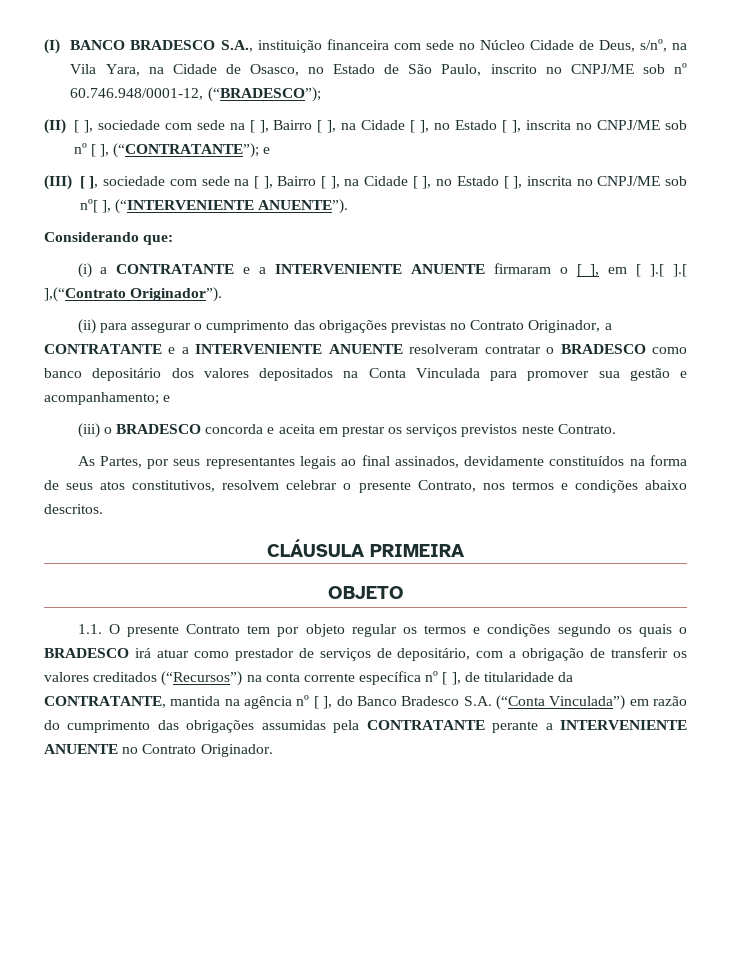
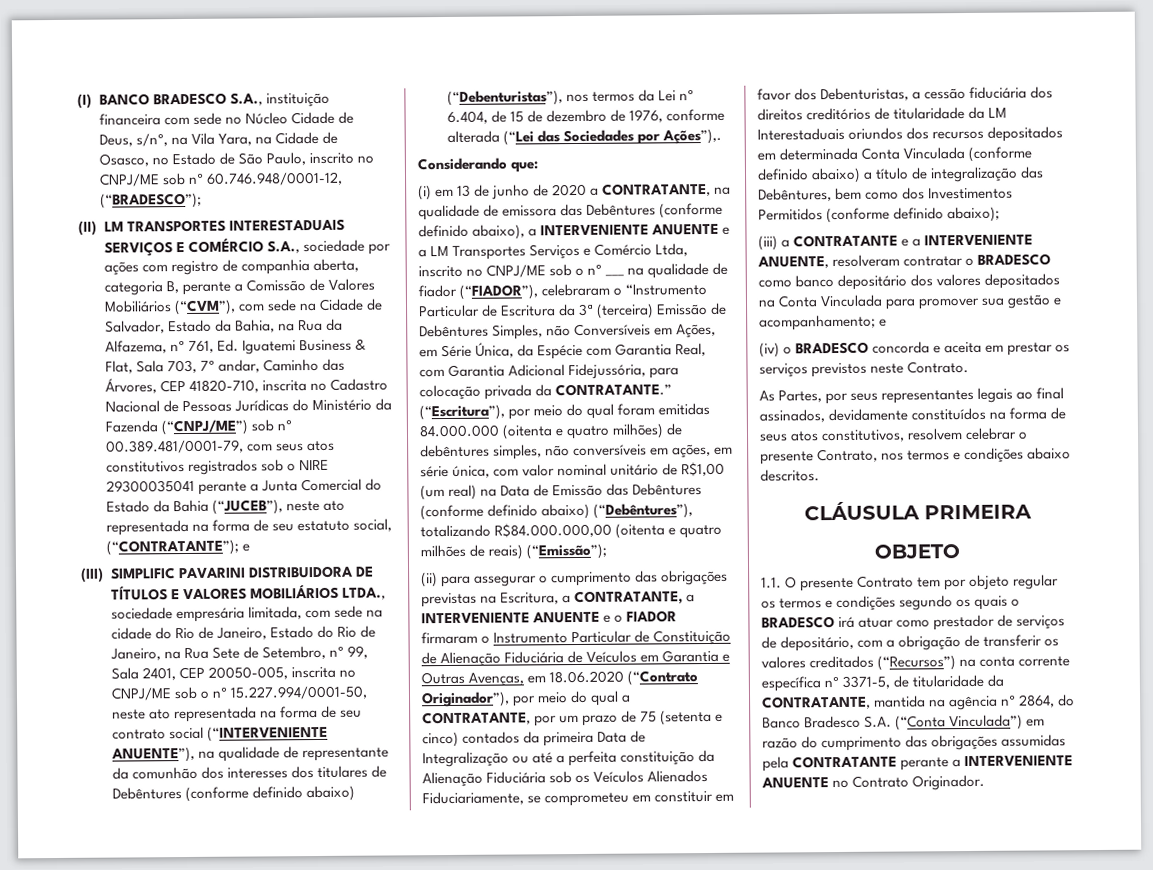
[73,120,687,133] [73,143,271,158] [44,175,688,190] [79,199,349,214] [44,232,174,245] [77,263,687,278] [44,287,223,302] [ ], sociedade com sede na [ ], Bairro [ ], na Cidade [ ], no Estado [ ], inscrita no CNPJ/ME sob nº [ ], (“CONTRATANTE”); e // (III) [ ], sociedade com sede na [ ], Bairro [ ], na Cidade [ ], no Estado [ ], inscrita no CNPJ/ME sob nº[ ], (“INTERVENIENTE ANUENTE”). // Considerando que: // (i) a CONTRATANTE e a INTERVENIENTE ANUENTE firmaram o [ ], em [ ].[ ].[ ],(“Contrato Originador”). -> [103,218,345,233] [103,237,391,257] [103,258,359,276] [103,278,375,296] [103,298,383,316] [104,318,343,334] [104,338,366,355] [104,358,345,374] [104,378,388,394] [104,398,392,413] [104,419,292,436] [105,439,335,454] [105,459,329,475] [105,478,382,495] [105,499,345,515] [105,518,392,536] [105,539,250,556] [81,565,374,583] [110,583,386,601] [110,605,383,623] [110,625,376,640] [109,645,368,661] [110,666,356,681] [110,685,368,701] [111,705,362,723] [111,725,328,742] [110,746,389,763] [111,765,387,780] [111,785,355,803] [446,89,694,106] [446,108,725,124] [446,128,722,146] [417,157,539,173] [418,182,732,201] [418,202,724,221] [418,223,731,240] [418,243,689,260] [418,262,729,279] [418,283,708,300] [418,302,728,319] [419,323,717,340] [419,342,707,360] [419,363,680,380] [419,383,673,401] [419,402,711,421] [419,423,684,440] [420,443,734,460] [420,461,726,478] [420,483,703,501] [420,503,694,521] [420,522,723,539] [420,543,608,560] LM TRANSPORTES INTERESTADUAIS SERVIÇOS E COMÉRCIO S.A., sociedade por ações com registro de companhia aberta, categoria B, perante a Comissão de Valores Mobiliários (“CVM”), com sede na Cidade de Salvador, Estado da Bahia, na Rua da Alfazema, nº 761, Ed. Iguatemi Business & Flat, Sala 703, 7º andar, Caminho das Árvores, CEP 41820-710, inscrita no Cadastro Nacional de Pessoas Jurídicas do Ministério da Fazenda (“CNPJ/ME”) sob nº 00.389.481/0001-79, com seus atos constitutivos registrados sob o NIRE 29300035041 perante a Junta Comercial do Estado da Bahia (“JUCEB”), neste ato representada na forma de seu estatuto social, (“CONTRATANTE”); e // (III) SIMPLIFIC PAVARINI DISTRIBUIDORA DE TÍTULOS E VALORES MOBILIÁRIOS LTDA., sociedade empresária limitada, com sede na cidade do Rio de Janeiro, Estado do Rio de Janeiro, na Rua Sete de Setembro, nº 99, Sala 2401, CEP 20050-005, inscrita no CNPJ/ME sob o nº 15.227.994/0001-50, neste ato representada na forma de seu contrato social (“INTERVENIENTE ANUENTE”), na qualidade de representante da comunhão dos interesses dos titulares de Debêntures (conforme definido abaixo) (“Debenturistas”), nos termos da Lei nº 6.404, de 15 de dezembro de 1976, conforme alterada (“Lei das Sociedades por Ações”),. // Considerando que: // (i) em 13 de junho de 2020 a CONTRATANTE, na qualidade de emissora das Debêntures (conforme definido abaixo), a INTERVENIENTE ANUENTE e a LM Transportes Serviços e Comércio Ltda, inscrito no CNPJ/ME sob o nº ___ na qualidade de fiador (“FIADOR”), celebraram o “Instrumento Particular de Escritura da 3ª (terceira) Emissão de Debêntures Simples, não Conversíveis em Ações, em Série Única, da Espécie com Garantia Real, com Garantia Adicional Fidejussória, para colocação privada da CONTRATANTE.” (“Escritura”), por meio do qual foram emitidas 84.000.000 (oitenta e quatro milhões) de debêntures simples, não conversíveis em ações, em série única, com valor nominal unitário de R$1,00 (um real) na Data de Emissão das Debêntures (conforme definido abaixo) (“Debêntures”), totalizando R$84.000.000,00 (oitenta e quatro milhões de reais) (“Emissão”);
[450,320,612,333] [44,344,403,354] no Contrato Originador, a CONTRATANTE e a INTERVENIENTE ANUENTE -> [480,590,696,606] [421,610,678,624] [421,629,732,646] [421,649,731,668] [421,670,699,687] [421,690,632,708] [422,709,724,727] [422,730,647,748] [422,749,716,768] [422,769,709,788] [422,790,735,807] [757,86,1054,102] [757,106,1008,121] [757,126,1064,142] [757,146,1033,162] [757,166,1045,184] [758,187,1014,202] [758,206,1001,224] [758,234,1034,251] [757,256,829,269] na Escritura, a CONTRATANTE, a INTERVENIENTE ANUENTE e o FIADOR firmaram o Instrumento Particular de Constituição de Alienação Fiduciária de Veículos em Garantia e Outras Avenças, em 18.06.2020 (“Contrato Originador”), por meio do qual a CONTRATANTE, por um prazo de 75 (setenta e cinco) contados da primeira Data de Integralização ou até a perfeita constituição da Alienação Fiduciária sob os Veículos Alienados Fiduciariamente, se comprometeu em constituir em favor dos Debenturistas, a cessão fiduciária dos direitos creditórios de titularidade da LM Interestaduais oriundos dos recursos depositados em determinada Conta Vinculada (conforme definido abaixo) a título de integralização das Debêntures, bem como dos Investimentos Permitidos (conforme definido abaixo); // (iii) a CONTRATANTE e a INTERVENIENTE ANUENTE,
[77,423,100,438] (iii) -> [759,342,780,358] (iv)
[442,672,461,685] [ ], -> [842,675,891,689] 3371-5,
[313,696,333,709] [ ], -> [1019,694,1056,708] 2864,

